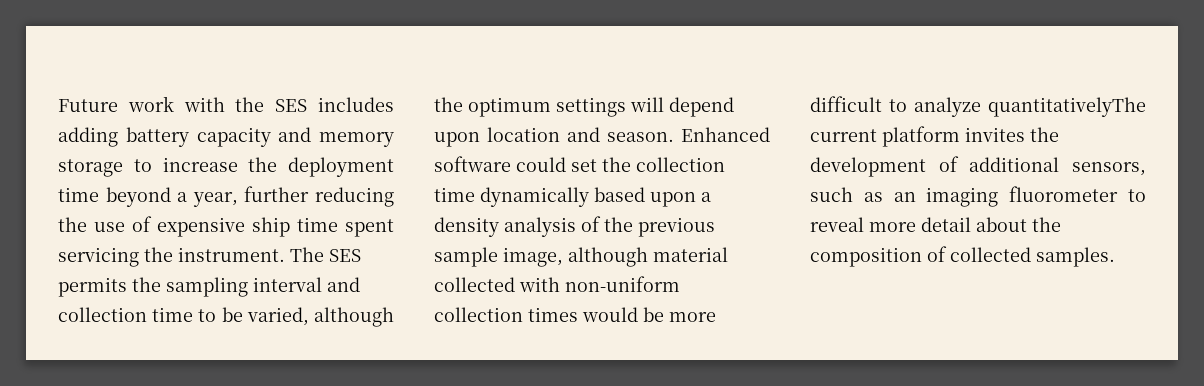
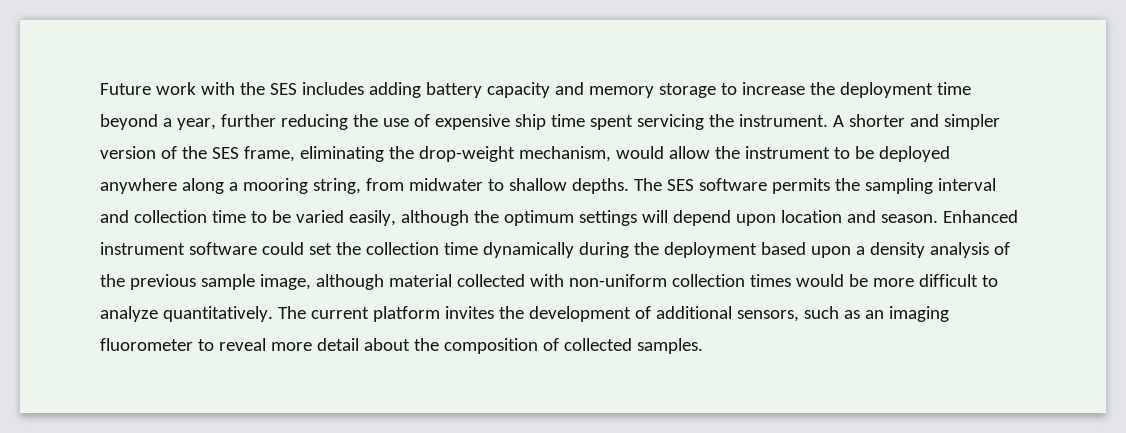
(285, 254) none -> [832,114,1000,130] [100,146,950,162] [100,178,629,194] A shorter and simpler version of the SES frame, eliminating the drop-weight mechanism, would allow the instrument to be deployed anywhere along a mooring string, from midwater to shallow depths.
(361, 255) none -> [698,178,767,191] software
[246,307,309,326] varied, -> [295,210,396,226] varied easily,
(770, 134) none -> [100,242,185,255] instrument
(589, 197) none -> [578,242,757,258] during the deployment
[988,97,1146,117] quantitativelyThe -> [162,306,306,322] quantitatively. The

